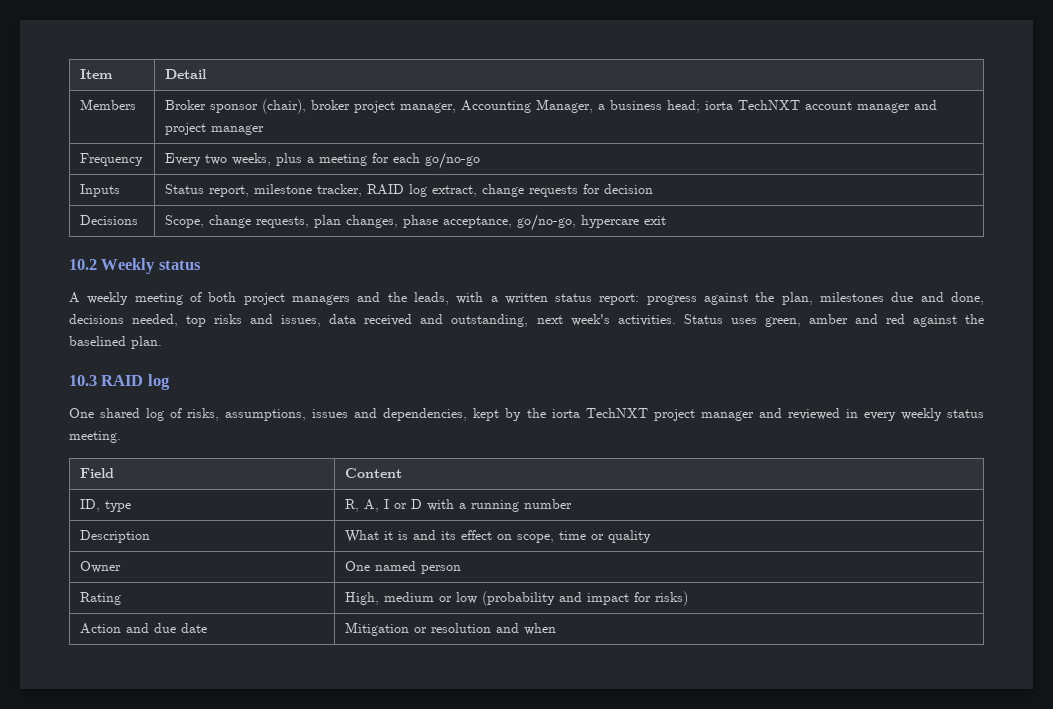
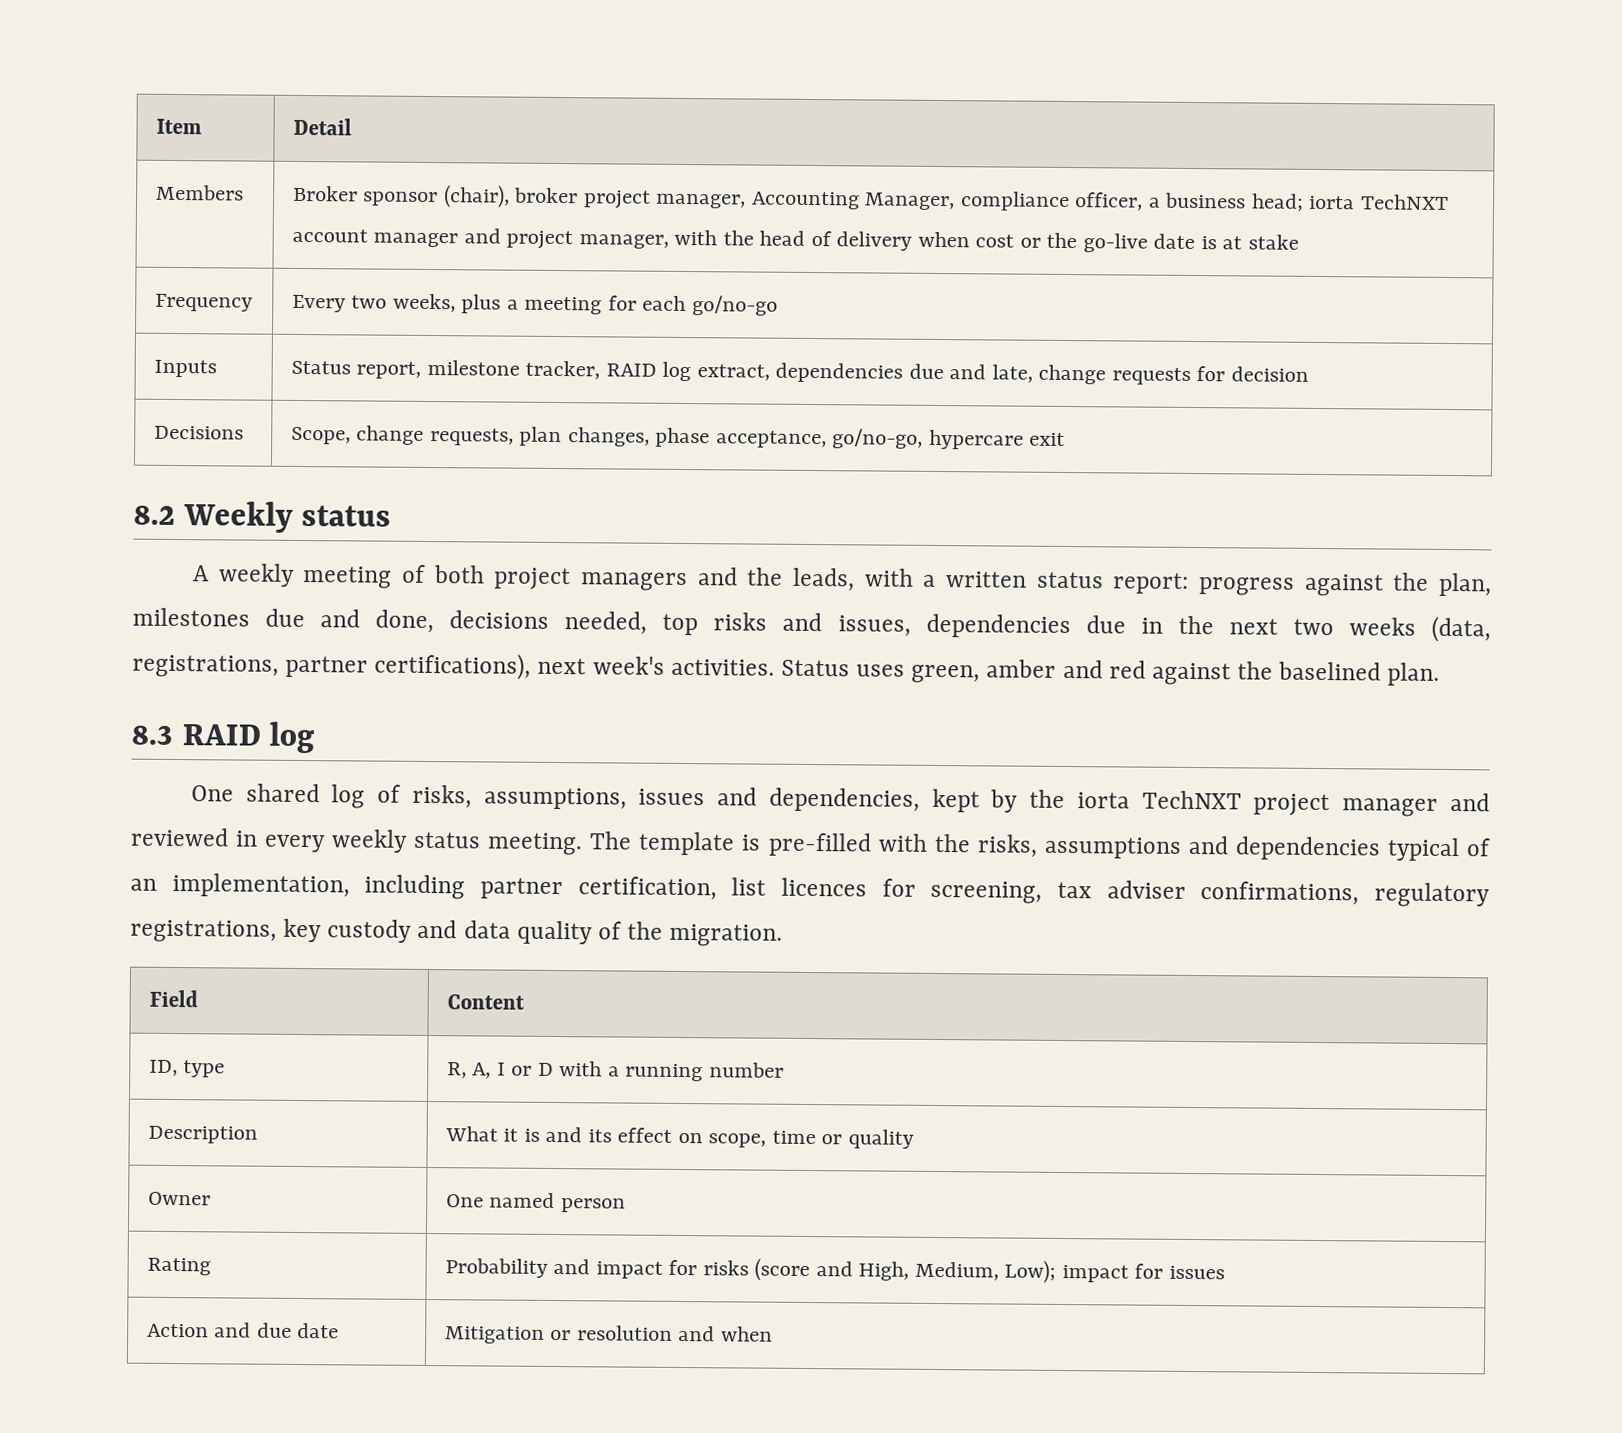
(594, 106) none -> [959,191,1144,212] compliance officer,
[211,125,265,135] manager -> [578,229,1299,253] manager, with the head of delivery when cost or the go-live date is at stake
(478, 191) none -> [775,362,1033,383] dependencies due and late,
[69,259,97,270] 10.2 -> [133,505,175,525] 8.2
[329,314,529,327] data received and outstanding, -> [925,613,1491,643] [132,652,532,680] dependencies due in the next two weeks (data, registrations, partner certifications),
[69,375,97,386] 10.3 -> [131,725,173,745] 8.3
(121, 437) none -> [589,831,1491,862] [130,872,1490,908] [130,918,784,947] The template is pre-filled with the risks, assumptions and dependencies typical of an implementation, including partner certification, list licences for screening, tax adviser confirmations, regulatory registrations, key custody and data quality of the migration.
[345,591,689,606] High, medium or low (probability and impact for risks) -> [444,1258,1225,1283] Probability and impact for risks (score and High, Medium, Low); impact for issues

